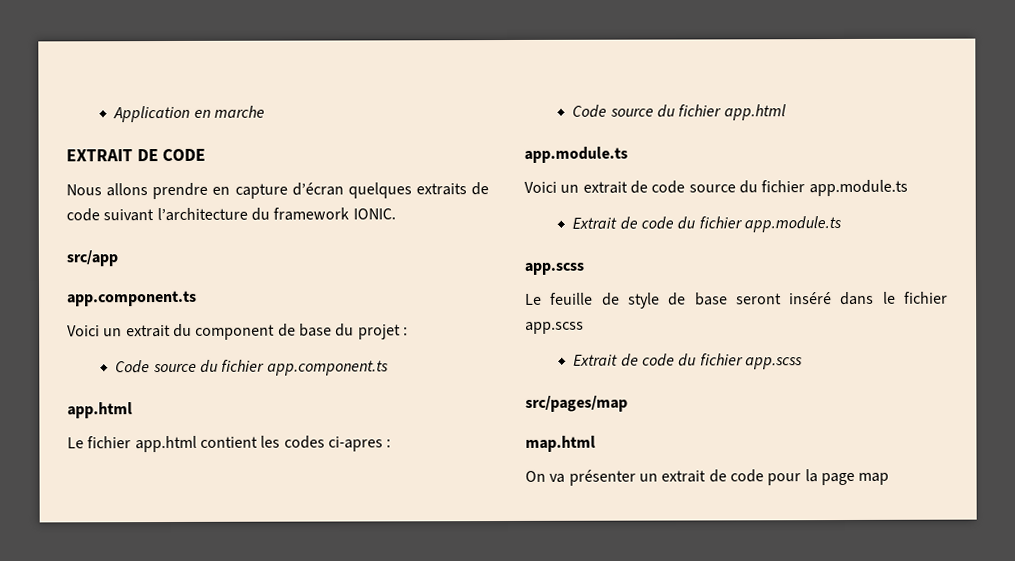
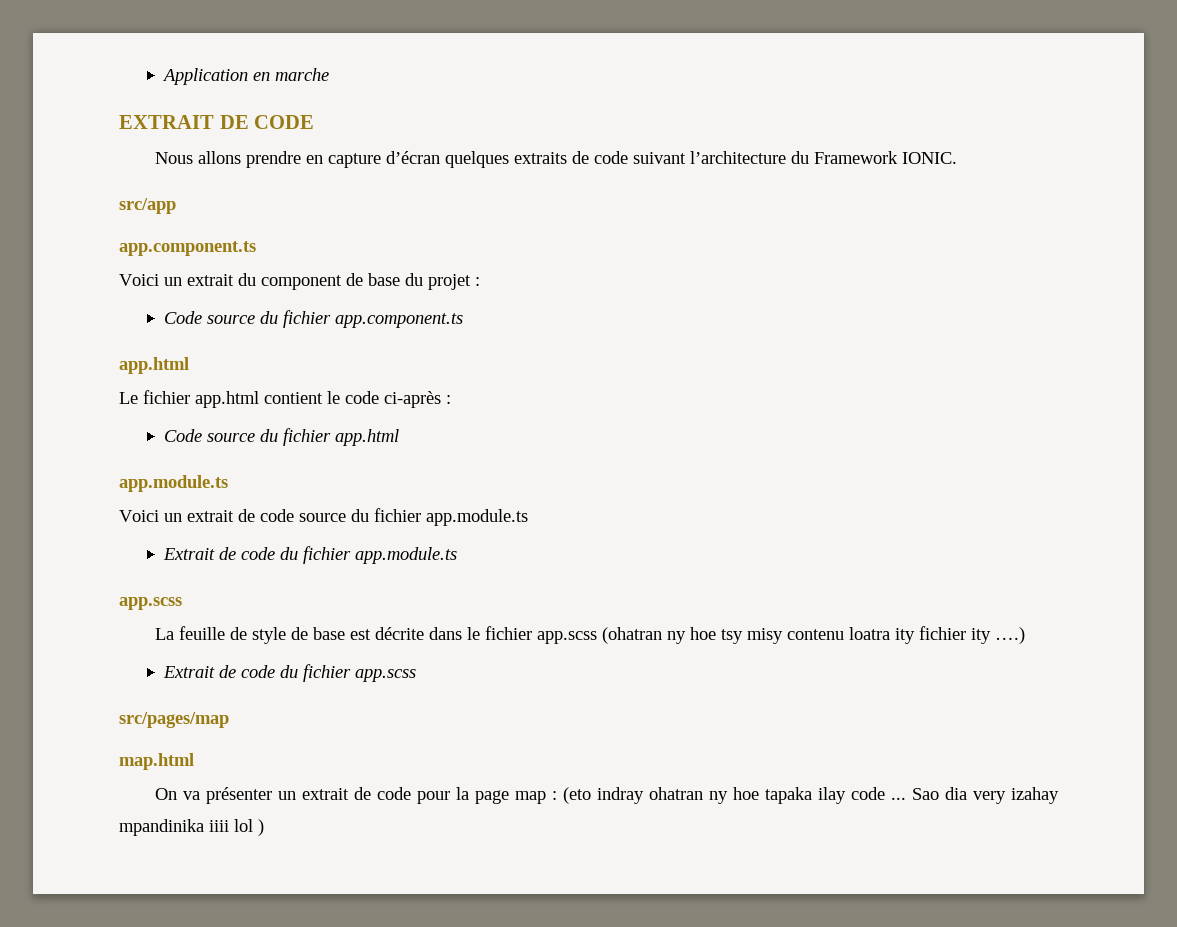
[273,207,350,221] framework -> [813,151,898,164] Framework
[260,435,383,452] les codes ci-apres -> [327,391,441,408] le code ci-après
[525,293,542,305] Le -> [154,628,174,640] La
[735,292,833,305] seront inséré -> [349,627,424,640] est décrite
(584, 327) none -> [601,626,1025,644] (ohatran ny hoe tsy misy contenu loatra ity fichier ity ….)
(890, 478) none -> [551,787,1060,804] [119,819,264,836] : (eto indray ohatran ny hoe tapaka ilay code ... Sao dia very izahay mpandinika iiii lol )

